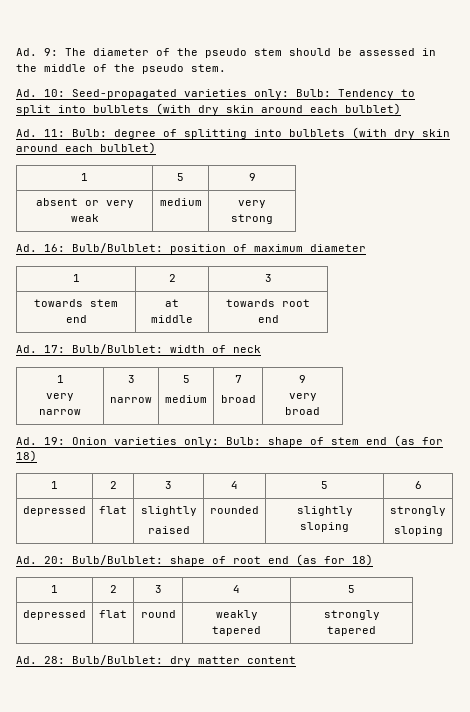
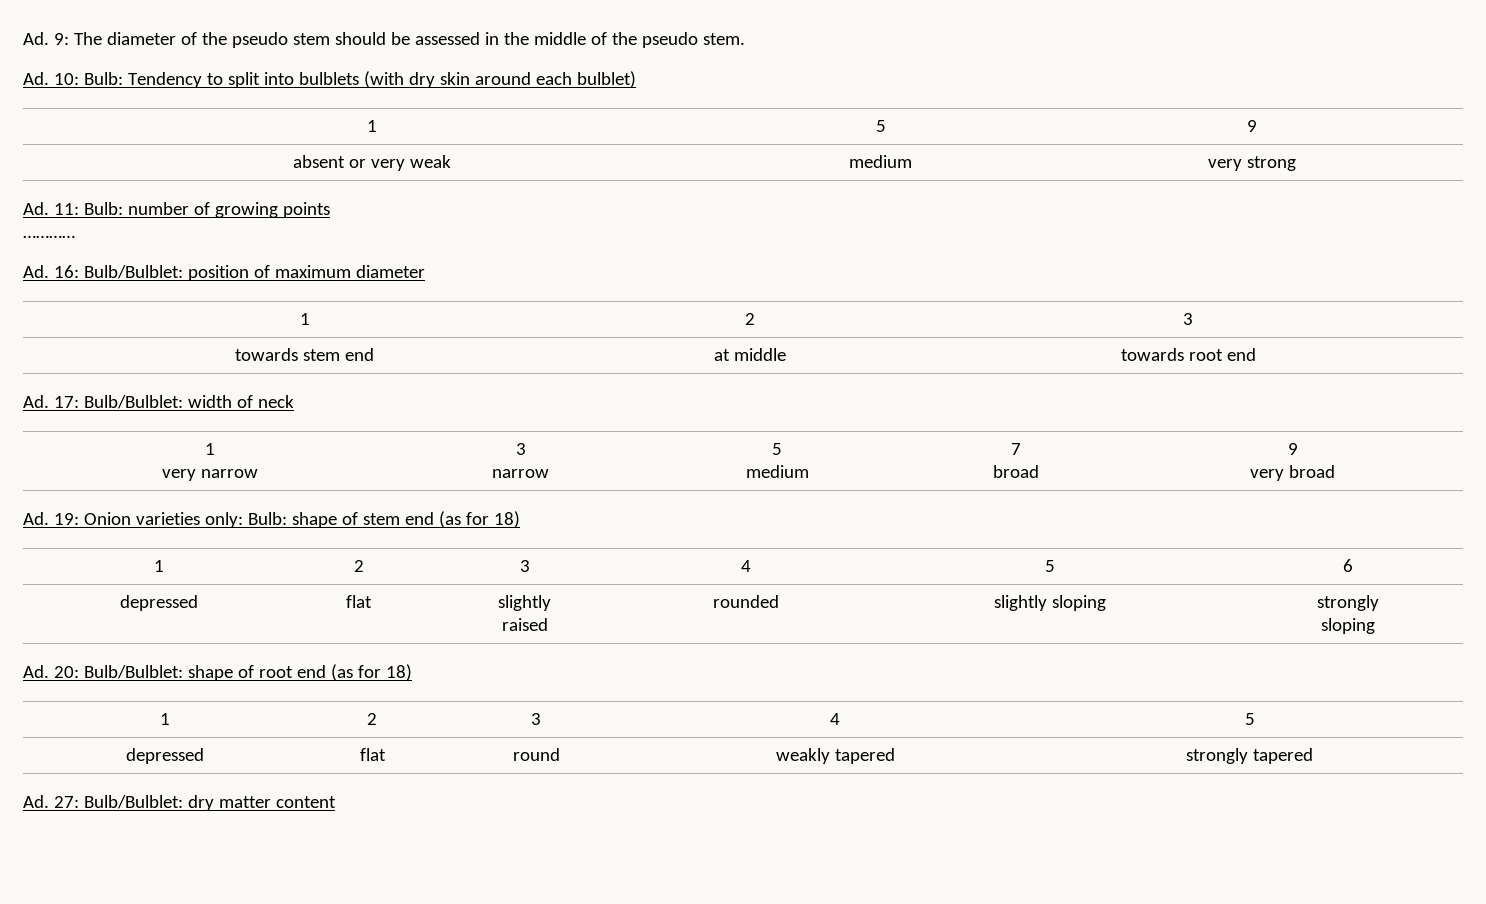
[72,89,289,99] Seed-propagated varieties only: -> (79, 79) none
[16,127,450,139] [16,142,156,154] // Ad. 11: Bulb: degree of splitting into bulblets (with dry skin around each bulblet) -> (636, 79) none
(273, 219) none -> [23,202,330,218] [23,235,75,238] // Ad. 11: Bulb: number of growing points // …………
[44,656,65,664] 28: -> [53,796,79,808] 27:

